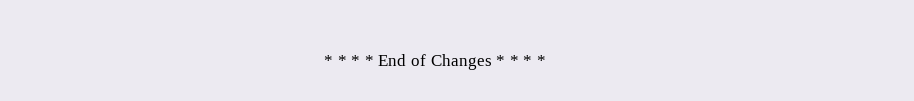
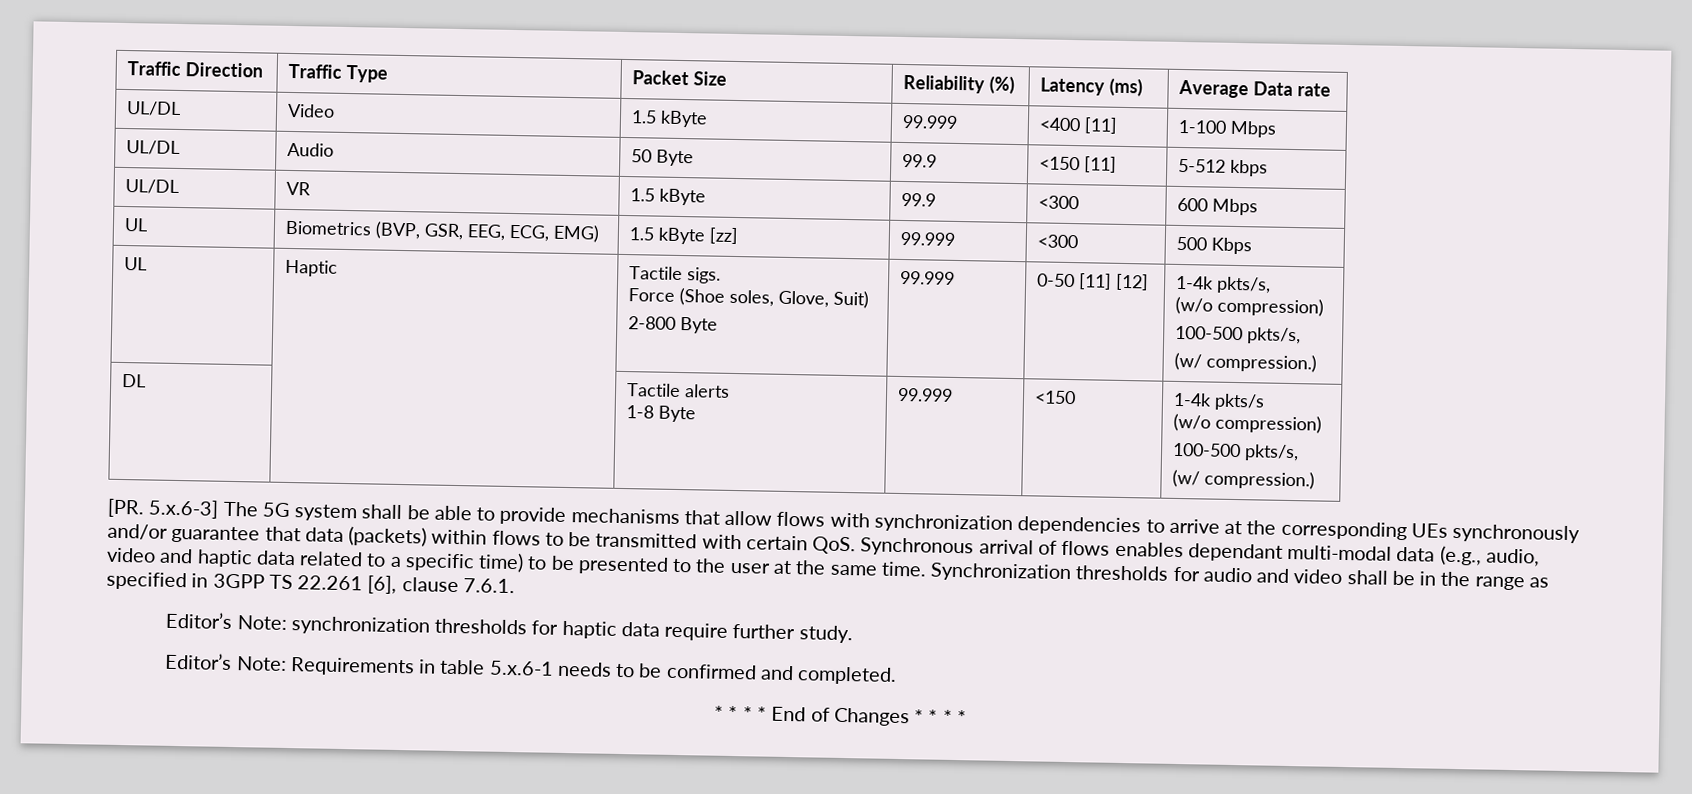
(324, 60) none -> [127,61,264,78] [288,63,389,83] [632,70,728,86] [903,74,1016,94] [1040,77,1144,97] [1178,79,1332,99] [126,101,182,116] [287,103,336,118] [631,110,709,128] [902,114,959,129] [1039,117,1119,134] [1178,119,1278,138] [126,140,181,155] [287,142,335,157] [631,149,695,167] [902,153,938,168] [1039,156,1118,173] [1178,158,1269,177] [125,179,180,194] [286,181,312,196] [630,188,707,206] [901,192,937,207] [1038,195,1080,210] [1177,197,1259,216] [124,218,149,232] [285,220,601,243] [629,227,740,245] [900,231,956,246] [1037,234,1079,249] [1176,236,1253,255] [124,257,148,271] [285,259,339,277] [629,266,722,284] [628,287,870,309] [628,316,719,334] [900,270,956,285] [1037,273,1150,291] [1175,275,1272,294] [1175,296,1325,317] [1175,325,1302,345] [1174,352,1318,373] [122,373,147,388] [626,383,731,398] [626,405,697,423] [897,387,954,402] [1034,390,1077,405] [1173,392,1266,411] [1173,413,1323,434] [1172,442,1300,462] [1172,469,1316,490] [107,498,1581,544] [107,523,1540,567] [106,547,1549,591] [106,571,515,594] [165,611,853,644] [165,652,898,685] Traffic Direction | Traffic Type | Packet Size | Reliability (%) | Latency (ms) | Average Data rate // UL/DL | Video | 1.5 kByte | 99.999 | <400 [11] | 1-100 Mbps // UL/DL | Audio | 50 Byte | 99.9 | <150 [11] | 5-512 kbps // UL/DL | VR | 1.5 kByte | 99.9 | <300 | 600 Mbps // UL | Biometrics (BVP, GSR, EEG, ECG, EMG) | 1.5 kByte [zz] | 99.999 | <300 | 500 Kbps // UL | Haptic | Tactile sigs. // Force (Shoe soles, Glove, Suit) // 2-800 Byte | 99.999 | 0-50 [11] [12] | 1-4k pkts/s, // (w/o compression) // 100-500 pkts/s, // (w/ compression.) // DL | | Tactile alerts // 1-8 Byte | 99.999 | <150 | 1-4k pkts/s // (w/o compression) // 100-500 pkts/s, // (w/ compression.) // [PR. 5.x.6-3] The 5G system shall be able to provide mechanisms that allow flows with synchronization dependencies to arrive at the corresponding UEs synchronously and/or guarantee that data (packets) within flows to be transmitted with certain QoS. Synchronous arrival of flows enables dependant multi-modal data (e.g., audio, video and haptic data related to a specific time) to be presented to the user at the same time. Synchronization thresholds for audio and video shall be in the range as specified in 3GPP TS 22.261 [6], clause 7.6.1. // Editor’s Note: synchronization thresholds for haptic data require further study. // Editor’s Note: Requirements in table 5.x.6-1 needs to be confirmed and completed. //

